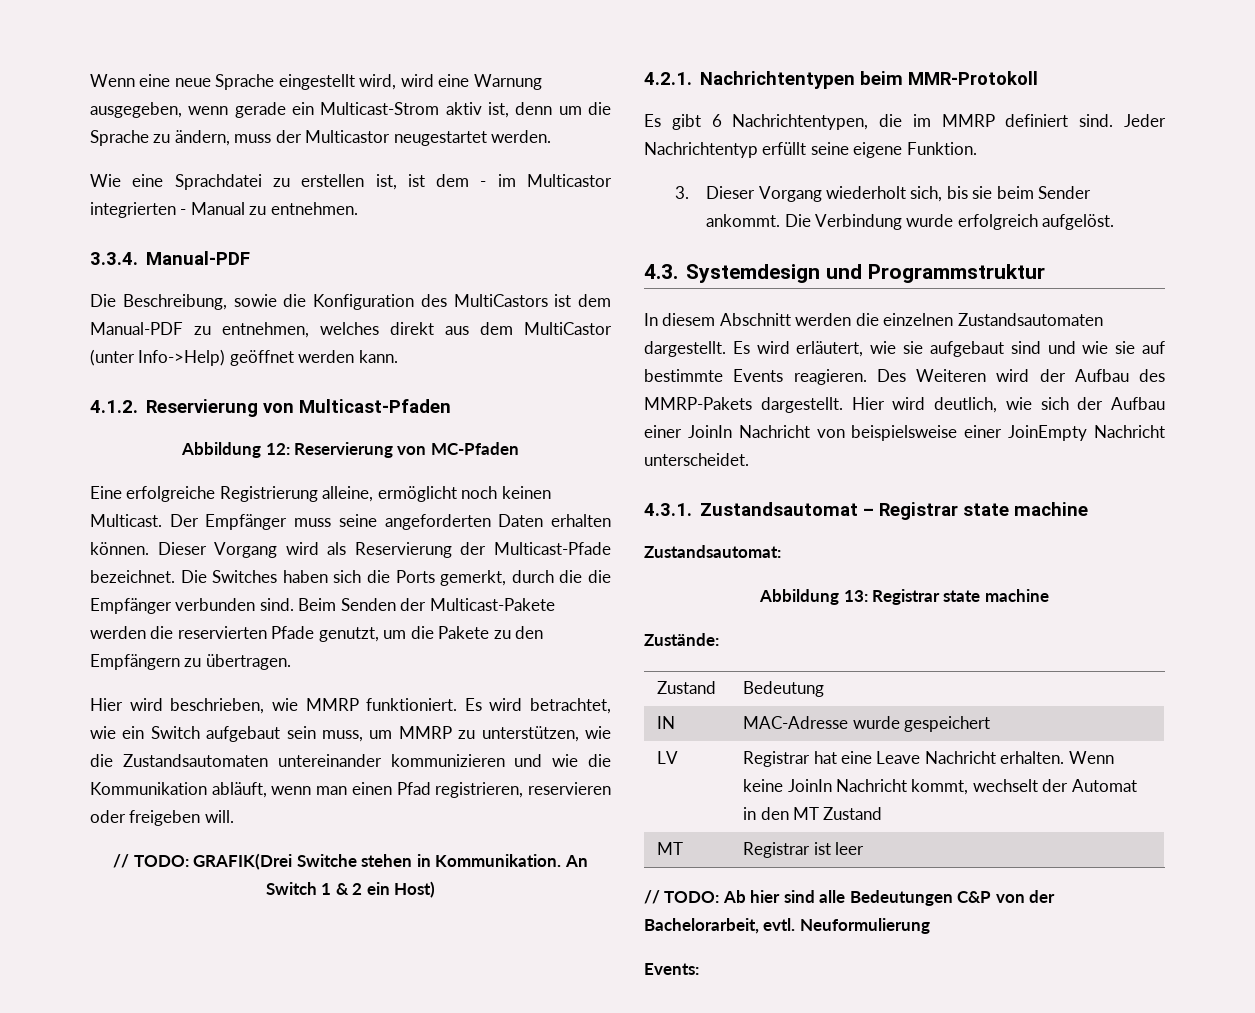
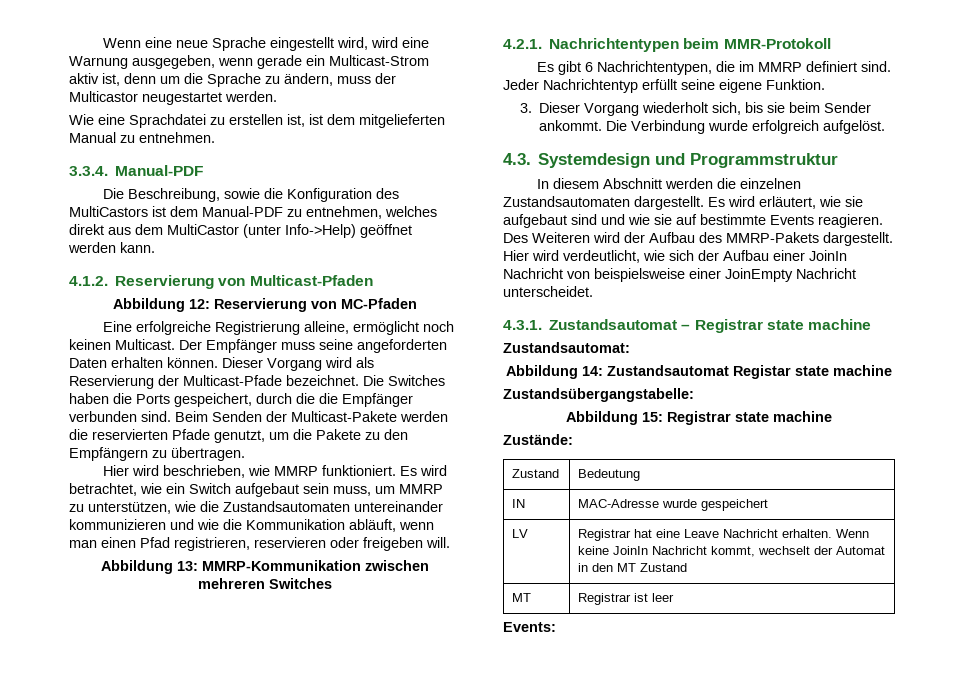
[480,174,613,187] [90,202,187,218] - im Multicastor integrierten - -> [359,114,445,128] mitgelieferten
[333,570,362,583] sich -> (109, 398) none
[440,570,507,586] gemerkt, -> [174,393,252,407] gespeichert,
[113,853,588,870] [265,881,436,898] // TODO: GRAFIK(Drei Switche stehen in Kommunikation. An Switch 1 & 2 ein Host) -> [101,560,429,574] [198,578,332,589] Abbildung 13: MMRP-Kommunikation zwischen mehreren Switches
[934,397,997,413] deutlich, -> [563,250,640,263] verdeutlicht,
[843,590,868,602] 13: -> [582,365,892,379] [503,388,694,402] [566,411,663,425] 14: Zustandsautomat Registar state machine // Zustandsübergangstabelle: // Abbildung 15:
[644,890,1056,906] [644,918,930,934] // // TODO: Ab hier sind alle Bedeutungen C&P von der Bachelorarbeit, evtl. Neuformulierung -> (675, 597) none

